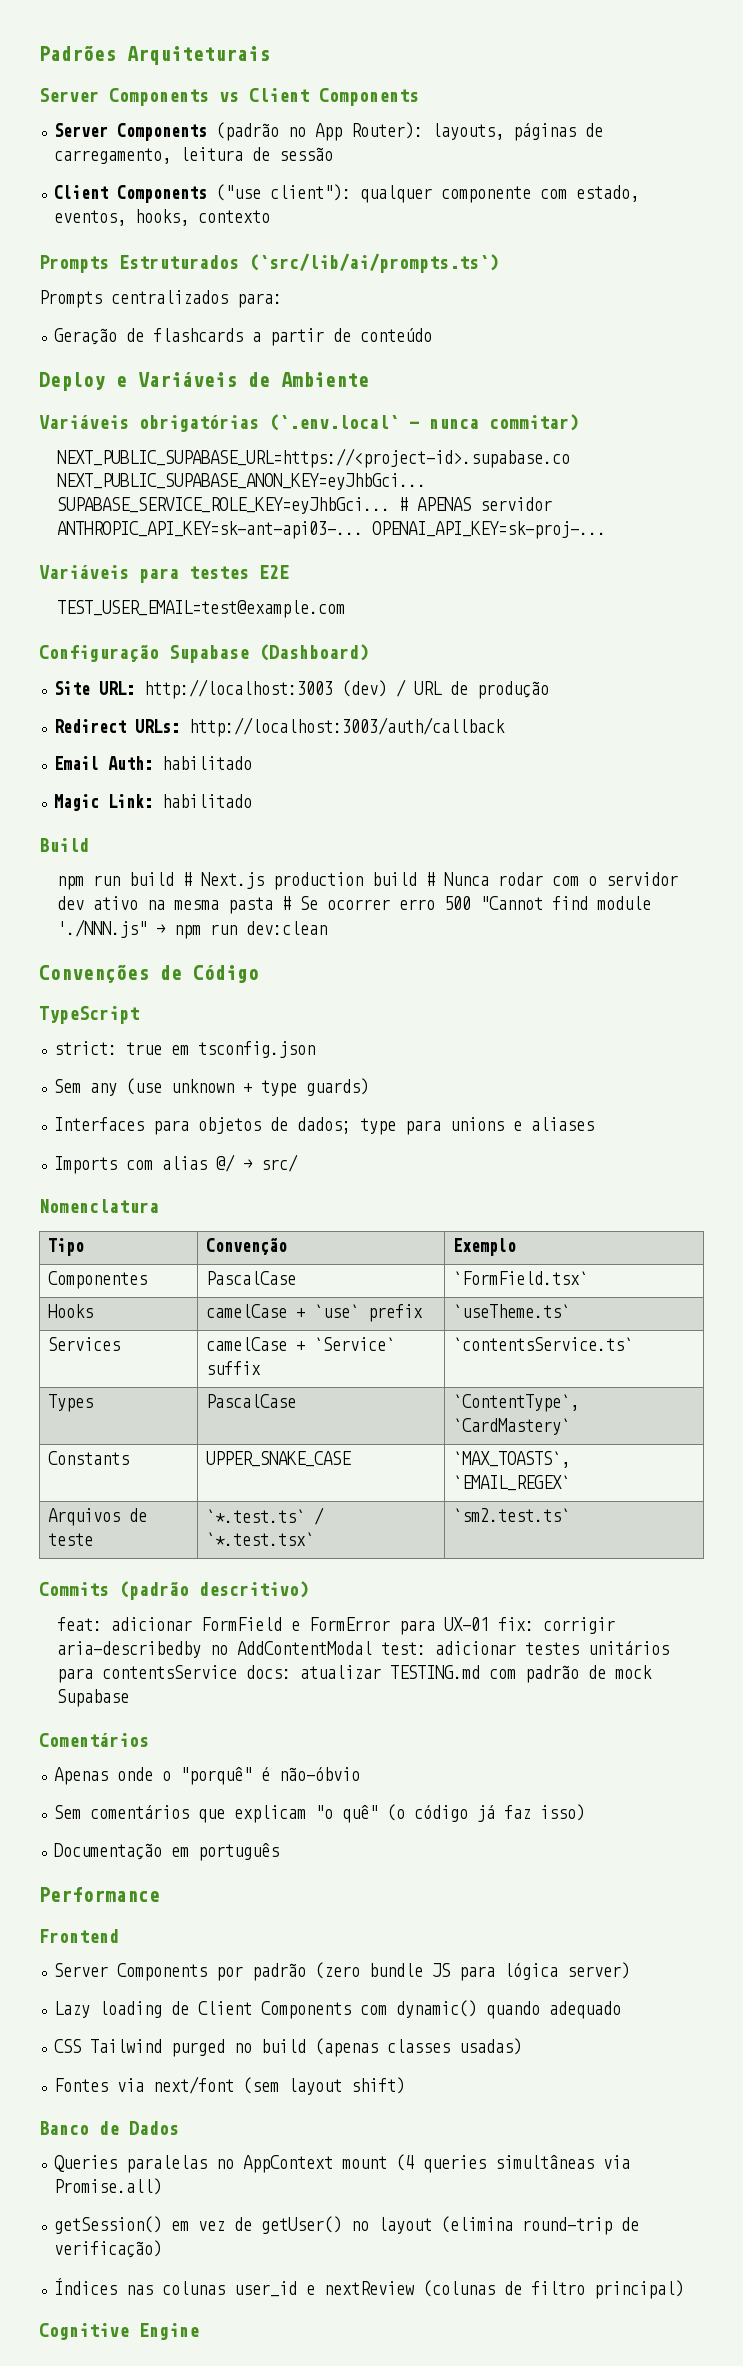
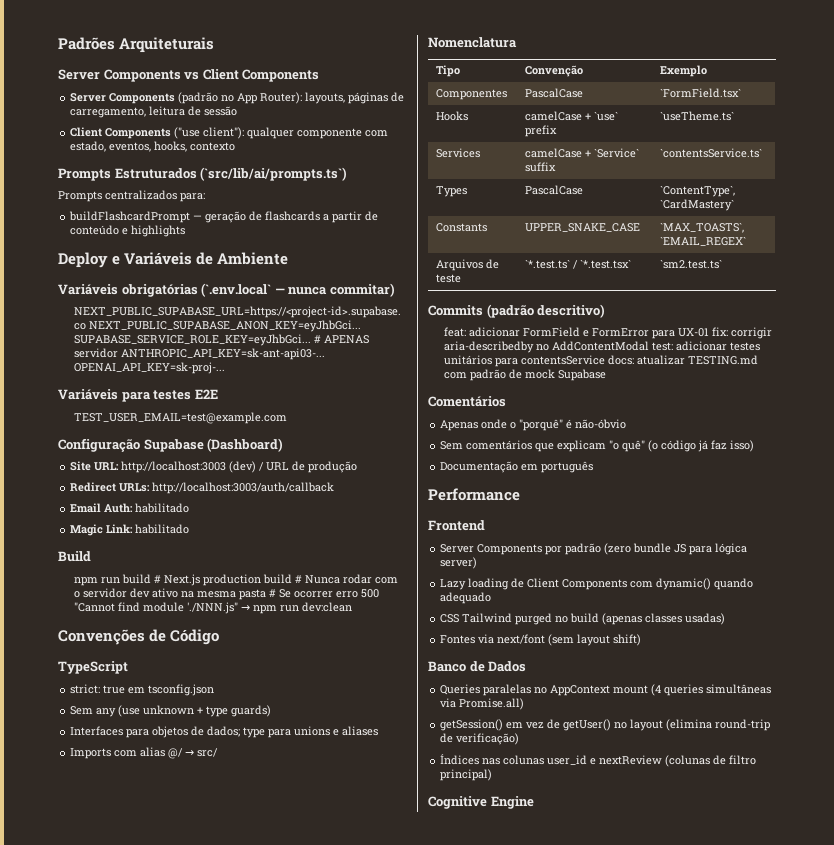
[54,328,118,345] Geração -> [69,211,247,223] buildFlashcardPrompt — geração
(433, 335) none -> [122,225,186,237] e highlights

